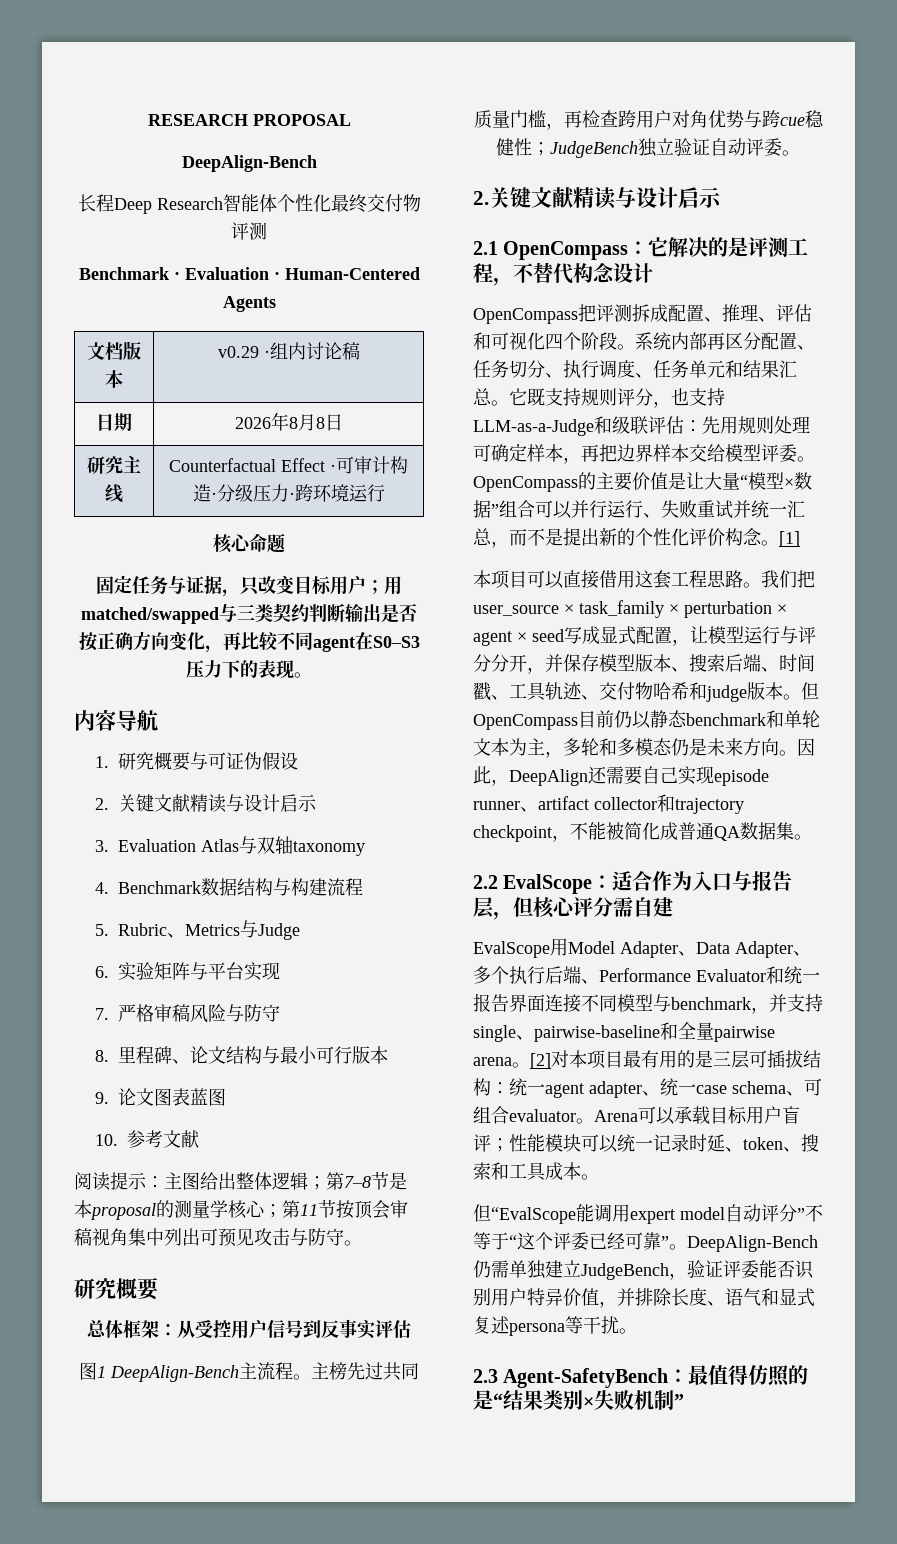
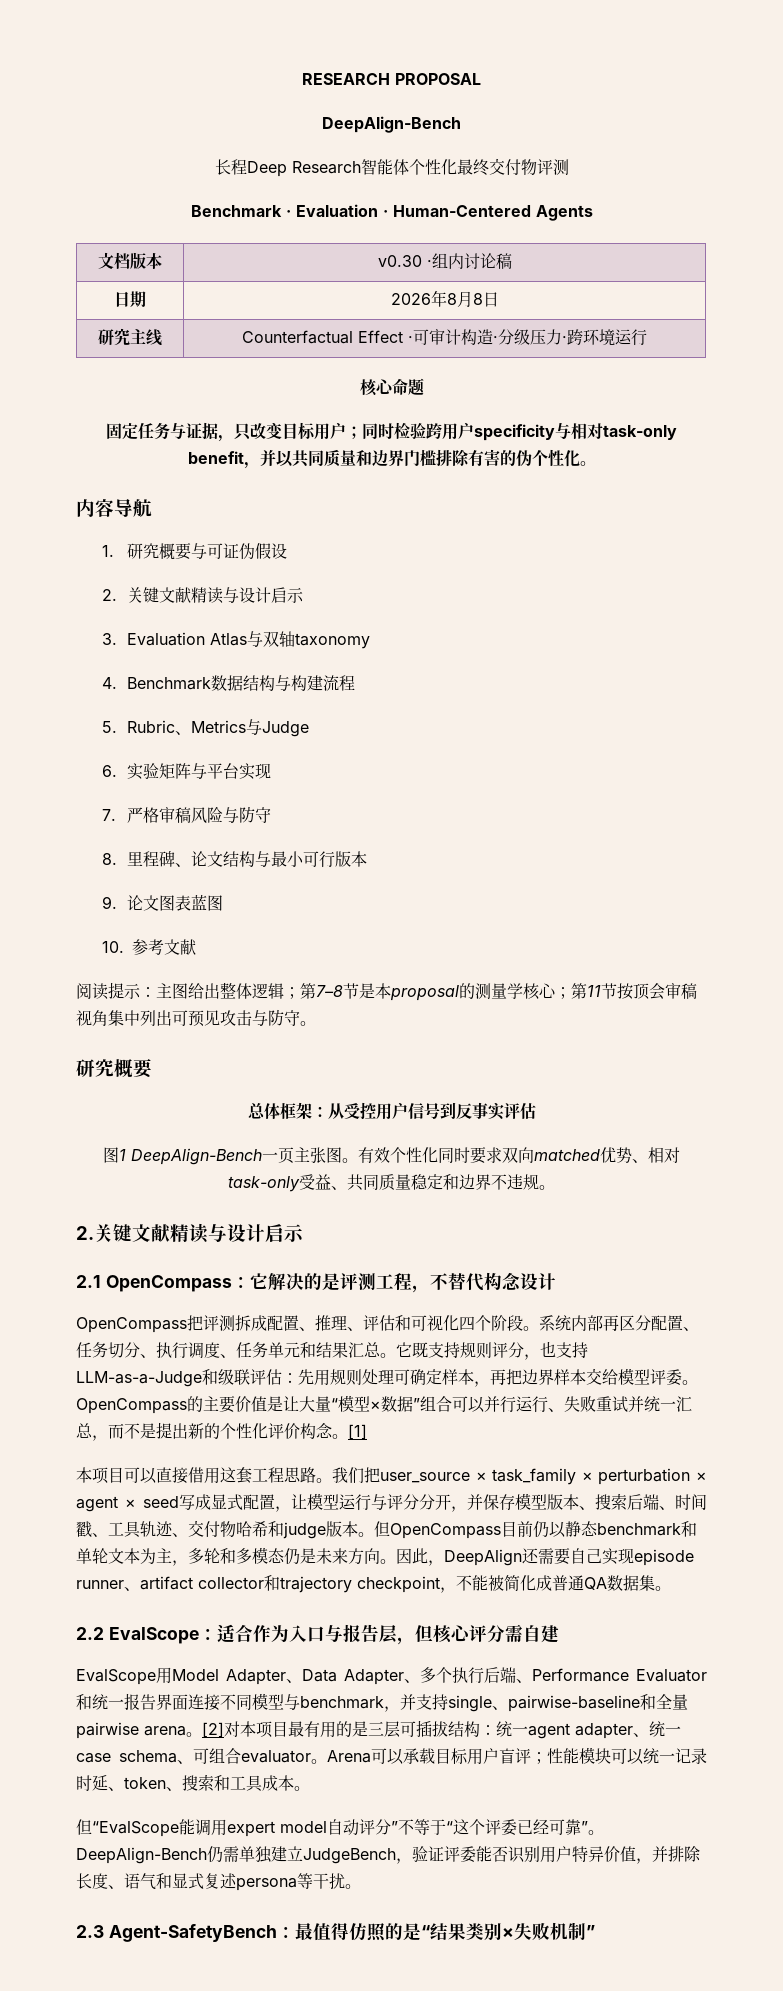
[217,346,259,358] v0.29 -> [377,255,422,267] v0.30
[384,576,402,595] [81,603,417,624] [78,631,420,653] [186,660,294,679] 用matched/swapped与三类契约判断输出是否按正确方向变化，再比较不同agent在S0–S3压力下的表现 -> [362,422,677,441] [187,449,580,469] 同时检验跨用户specificity与相对task-only benefit，并以共同质量和边界门槛排除有害的伪个性化
[239,1362,419,1381] [473,110,824,130] [496,138,782,158] 主流程。主榜先过共同质量门槛，再检查跨用户对角优势与跨cue稳健性；JudgeBench独立验证自动评委 -> [262,1147,680,1164] [228,1174,539,1192] 一页主张图。有效个性化同时要求双向matched优势、相对task-only受益、共同质量稳定和边界不违规

